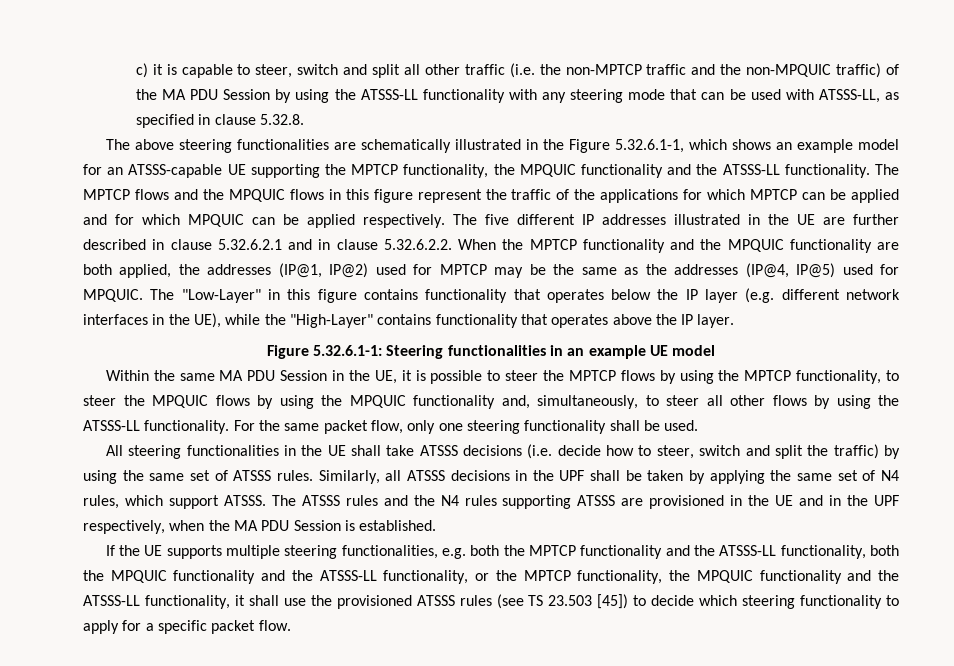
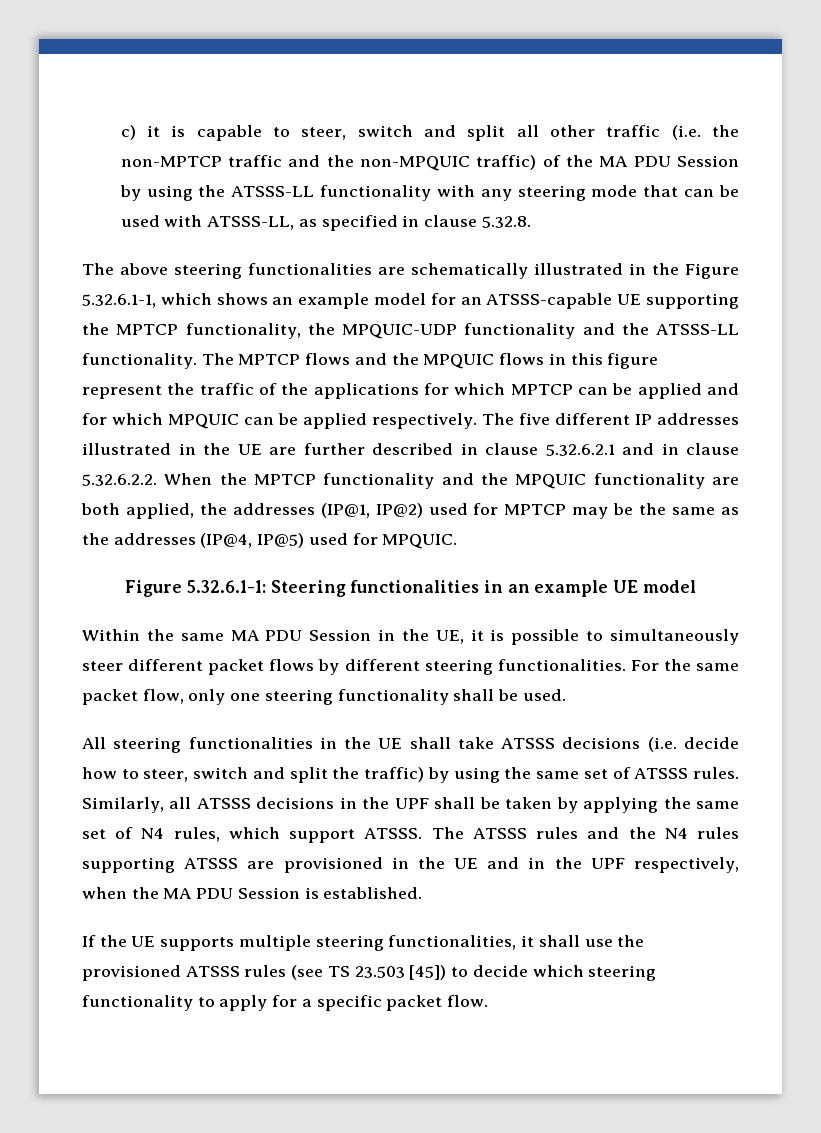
[519,164,576,177] MPQUIC -> [342,324,457,339] MPQUIC-UDP
[150,288,900,303] [83,313,735,328] The "Low-Layer" in this figure contains functionality that operates below the IP layer (e.g. different network interfaces in the UE), while the "High-Layer" contains functionality that operates above the IP layer. -> (458, 541) none
[505,370,900,384] [83,395,899,409] [83,420,230,434] steer the MPTCP flows by using the MPTCP functionality, to steer the MPQUIC flows by using the MPQUIC functionality and, simultaneously, to steer all other flows by using the ATSSS-LL functionality. -> [610,629,740,645] [82,659,626,675] simultaneously steer different packet flows by different steering functionalities.
[442,545,900,559] [83,570,900,584] [83,595,230,609] e.g. both the MPTCP functionality and the ATSSS-LL functionality, both the MPQUIC functionality and the ATSSS-LL functionality, or the MPTCP functionality, the MPQUIC functionality and the ATSSS-LL functionality, -> (517, 942) none

